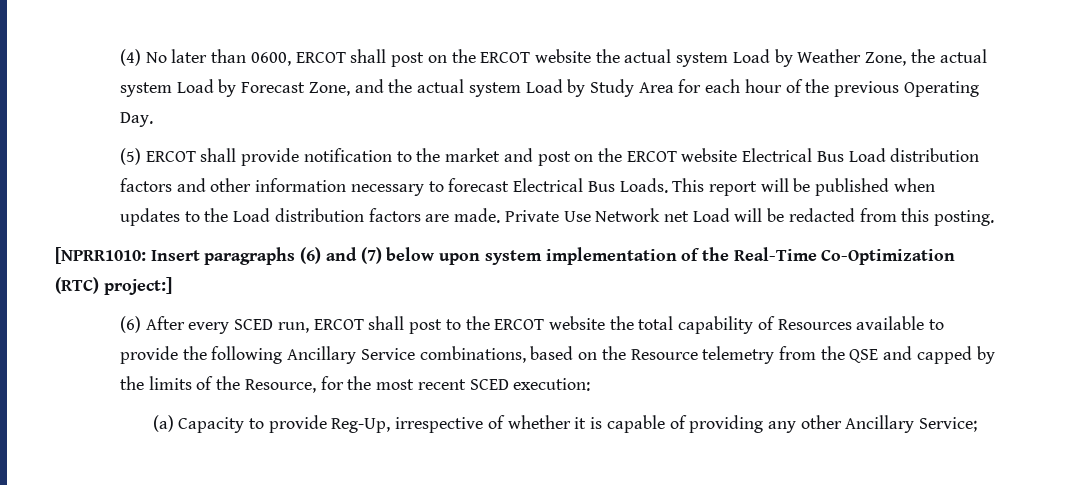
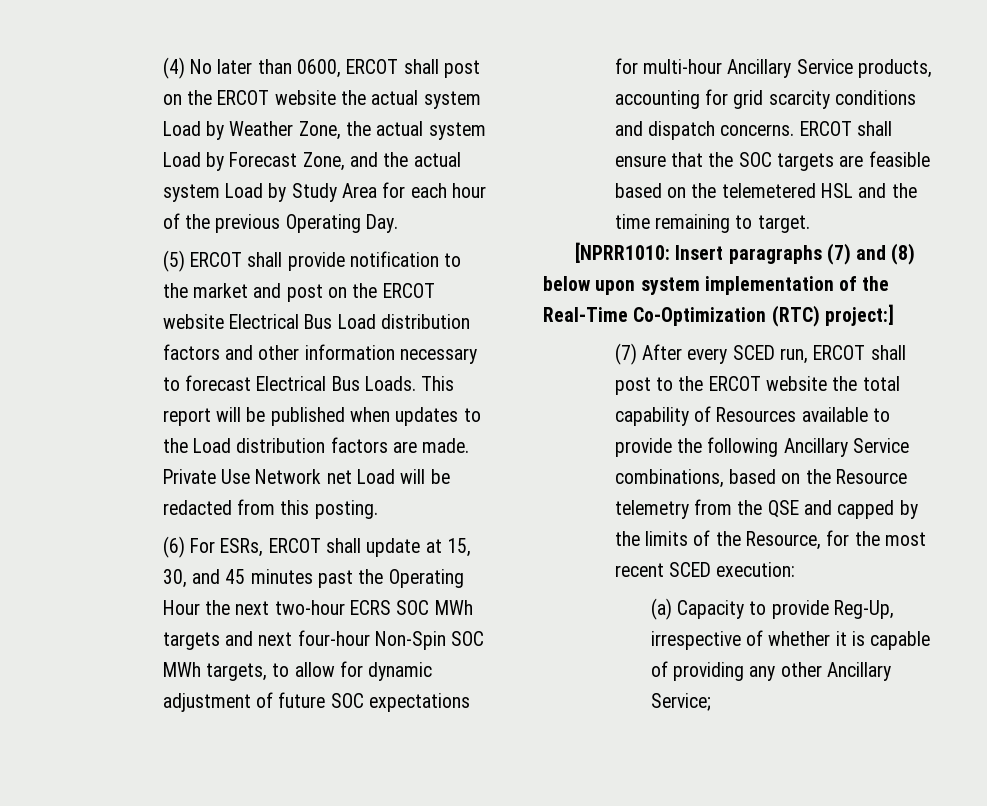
(995, 218) none -> [162,536,471,558] [162,569,464,588] [162,600,473,615] [162,630,485,650] [162,661,433,681] [162,692,470,712] [614,58,932,78] [614,89,916,109] [614,121,892,140] [614,151,930,171] [614,183,917,198] [614,214,810,233] // (6) For ESRs, ERCOT shall update at 15, 30, and 45 minutes past the Operating Hour the next two-hour ECRS SOC MWh targets and next four-hour Non-Spin SOC MWh targets, to allow for dynamic adjustment of future SOC expectations for multi-hour Ancillary Service products, accounting for grid scarcity conditions and dispatch concerns. ERCOT shall ensure that the SOC targets are feasible based on the telemetered HSL and the time remaining to target.
[300,247,382,264] (6) and (7) -> [826,243,916,265] (7) and (8)
[120,316,142,333] (6) -> [614,343,637,365] (7)

